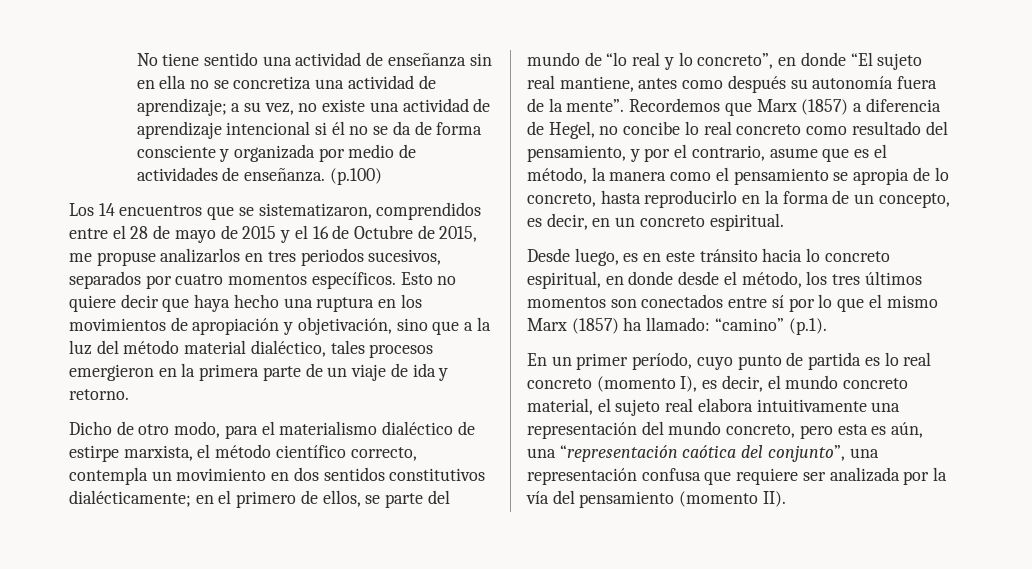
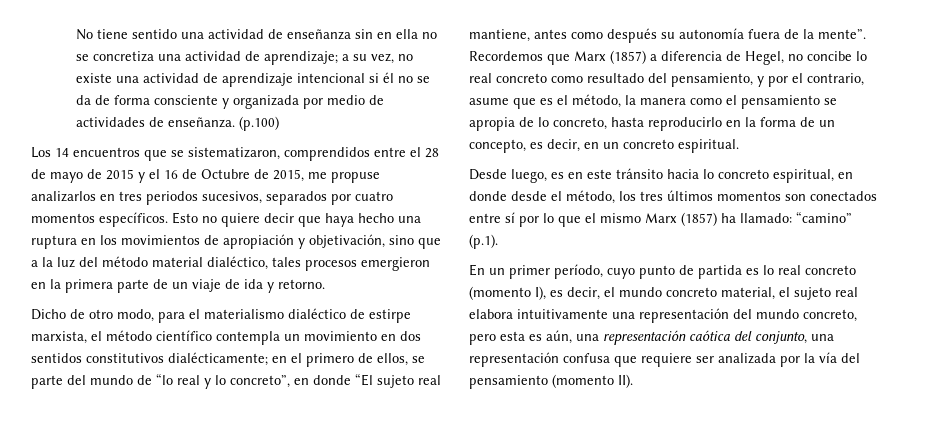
[350,447,417,461] correcto, -> (212, 335) none
[559,445,678,462] “representación -> [603,330,686,345] representación
[767,445,845,462] conjunto”, -> [755,331,807,344] conjunto,

